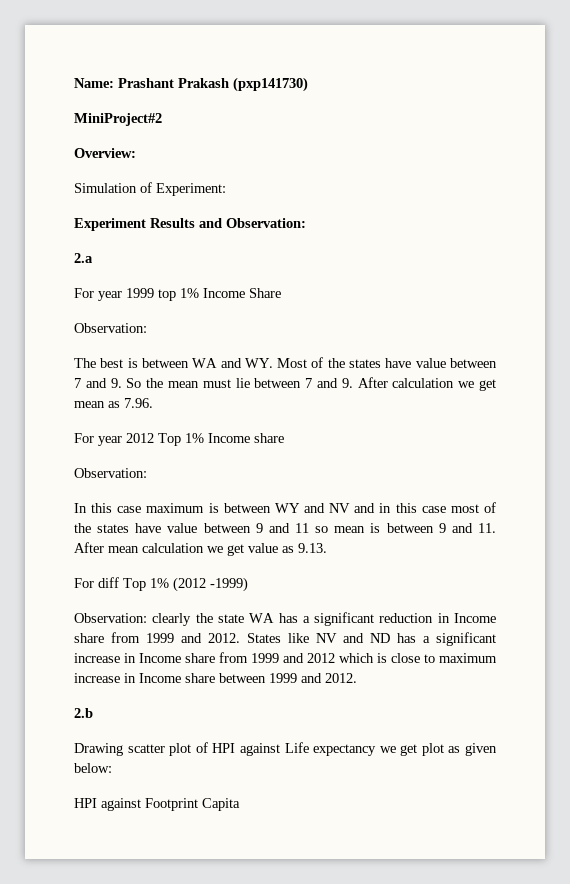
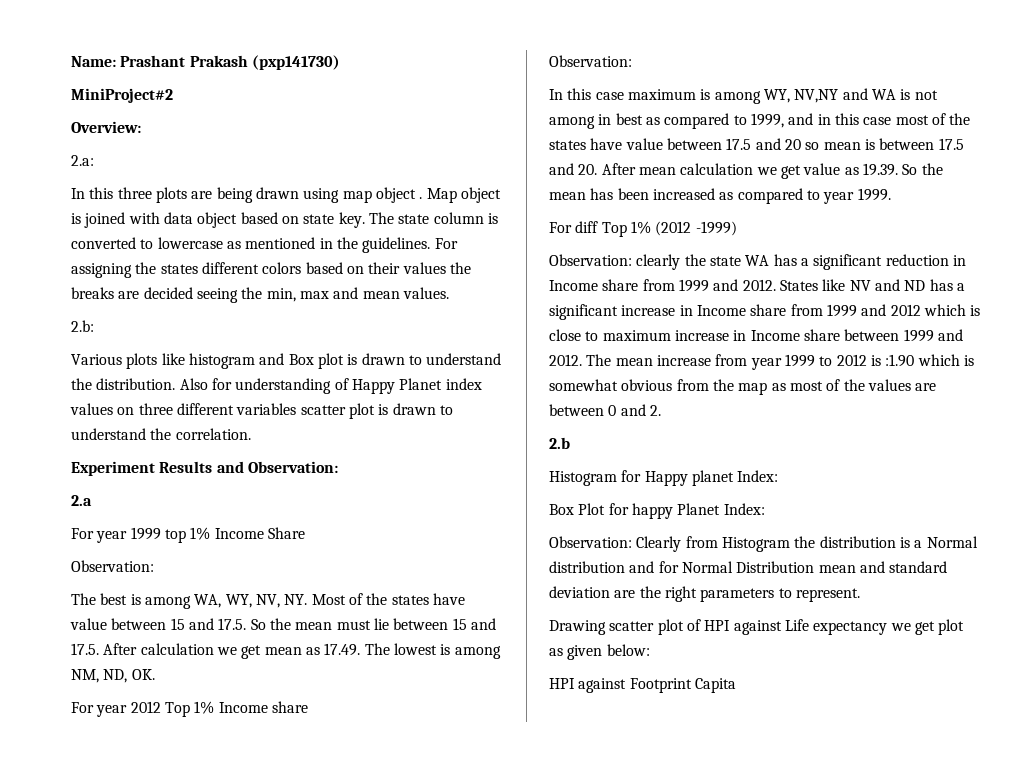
[74,182,226,196] Simulation of Experiment: -> [71,155,94,166] [71,187,501,203] [71,212,498,228] [71,237,458,253] [71,262,471,278] [71,287,449,303] [71,320,94,332] [71,353,502,369] [71,378,482,394] [70,403,453,419] [71,428,251,440] 2.a: // In this three plots are being drawn using map object . Map object is joined with data object based on state key. The state column is converted to lowercase as mentioned in the guidelines. For assigning the states different colors based on their values the breaks are decided seeing the min, max and mean values. // 2.b: // Various plots like histogram and Box plot is drawn to understand the distribution. Also for understanding of Happy Planet index values on three different variables scatter plot is drawn to understand the correlation.
[141,358,273,368] between WA and WY. -> [144,594,308,609] among WA, WY, NV, NY.
[74,378,122,388] 7 and 9. -> [170,618,247,630] 15 and 17.5.
[305,378,353,388] 7 and 9. -> [452,618,496,630] [71,643,99,655] 15 and 17.5.
[124,398,153,408] 7.96. -> [324,643,501,659] [71,669,155,683] 17.49. The lowest is among NM, ND, OK.
[223,503,351,513] between WY and NV -> [714,88,938,104] [549,113,784,129] among WY, NV,NY and WA is not among in best as compared to 1999,
[255,523,309,533] 9 and 11 -> [726,138,801,150] 17.5 and 20
[438,523,497,533] 9 and 11. -> [938,138,964,150] [549,163,598,175] 17.5 and 20.
[298,543,327,553] 9.13. -> [862,163,943,176] [549,188,891,204] 19.39. So the mean has been increased as compared to year 1999.
[74,708,93,718] // 2.b -> [586,354,974,370] [549,379,937,395] [549,404,661,416] [549,437,570,449] [549,470,779,486] [549,503,765,519] [549,536,978,552] [549,561,948,573] [549,586,860,602] The mean increase from year 1999 to 2012 is :1.90 which is somewhat obvious from the map as most of the values are between 0 and 2. // 2.b // Histogram for Happy planet Index: // Box Plot for happy Planet Index: // Observation: Clearly from Histogram the distribution is a Normal distribution and for Normal Distribution mean and standard deviation are the right parameters to represent.

